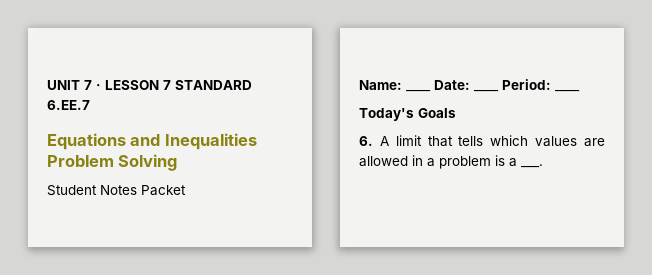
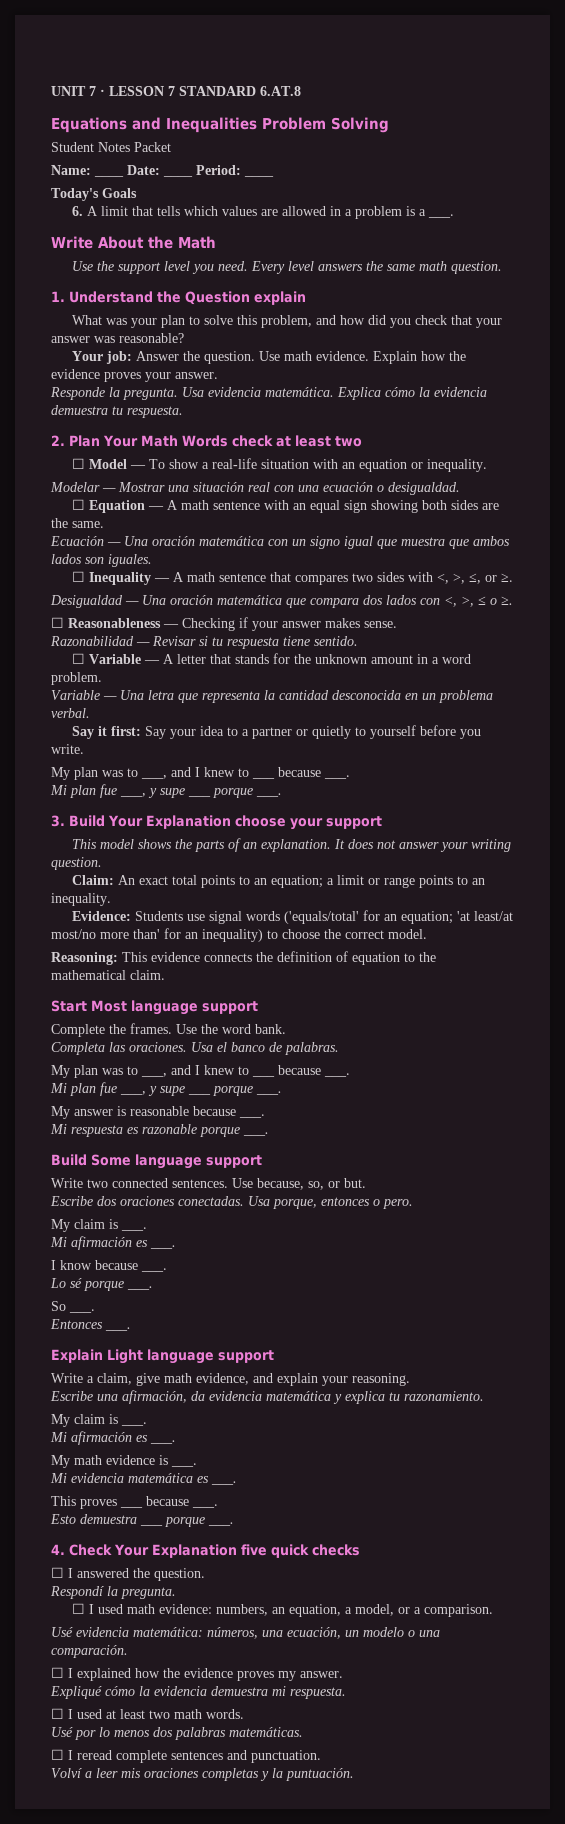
[47,100,90,110] 6.EE.7 -> [260,86,301,96] 6.AT.8
(543, 166) none -> [51,236,216,249] [72,261,503,274] [51,291,306,305] [72,315,503,328] [51,333,184,343] [72,351,467,364] [51,369,218,382] [50,387,487,400] [51,405,183,418] [51,435,362,447] [72,458,488,472] [50,482,460,495] [72,499,500,513] [51,518,104,528] [50,536,510,549] [51,554,152,567] [72,571,514,585] [50,595,513,608] [51,617,397,631] [50,636,358,649] [72,653,472,664] [51,672,102,685] [51,690,493,703] [51,708,90,718] [72,725,482,739] [51,744,84,754] [51,767,249,780] [252,777,275,779] [278,767,350,779] [50,784,282,798] [51,815,382,830] [72,838,512,852] [51,857,102,870] [72,875,486,888] [51,893,111,906] [72,910,514,924] [51,928,427,942] [51,951,436,965] [51,970,165,980] [51,1000,258,1015] [51,1023,286,1037] [51,1042,339,1055] [51,1065,249,1078] [252,1075,275,1077] [278,1065,350,1077] [50,1082,282,1096] [51,1106,265,1119] [50,1124,269,1137] [51,1154,262,1169] [51,1178,366,1190] [50,1196,413,1209] [51,1219,147,1232] [50,1236,176,1250] [51,1260,167,1272] [50,1278,153,1291] [51,1301,95,1313] [50,1319,131,1331] [51,1349,274,1364] [51,1373,410,1386] [50,1390,484,1404] [51,1414,147,1427] [50,1431,176,1445] [51,1455,197,1468] [50,1473,237,1485] [51,1496,143,1509] [146,1496,218,1508] [50,1514,137,1524] [140,1517,234,1527] [51,1544,360,1558] [51,1567,205,1581] [50,1586,176,1599] [72,1603,494,1617] [51,1627,440,1639] [51,1645,128,1658] [51,1667,343,1681] [50,1686,346,1699] [51,1708,244,1719] [51,1727,303,1740] [51,1749,321,1763] [51,1768,354,1781] // Write About the Math // Use the support level you need. Every level answers the same math question. // 1. Understand the Question explain // What was your plan to solve this problem, and how did you check that your answer was reasonable? // Your job: Answer the question. Use math evidence. Explain how the evidence proves your answer. // Responde la pregunta. Usa evidencia matemática. Explica cómo la evidencia demuestra tu respuesta. // 2. Plan Your Math Words check at least two // ☐ Model — To show a real-life situation with an equation or inequality. // Modelar — Mostrar una situación real con una ecuación o desigualdad. // ☐ Equation — A math sentence with an equal sign showing both sides are the same. // Ecuación — Una oración matemática con un signo igual que muestra que ambos lados son iguales. // ☐ Inequality — A math sentence that compares two sides with <, >, ≤, or ≥. // Desigualdad — Una oración matemática que compara dos lados con <, >, ≤ o ≥. // ☐ Reasonableness — Checking if your answer makes sense. // Razonabilidad — Revisar si tu respuesta tiene sentido. // ☐ Variable — A letter that stands for the unknown amount in a word problem. // Variable — Una letra que representa la cantidad desconocida en un problema verbal. // Say it first: Say your idea to a partner or quietly to yourself before you write. // My plan was to ___, and I knew to ___ because ___. // Mi plan fue ___, y supe ___ porque ___. // 3. Build Your Explanation choose your support // This model shows the parts of an explanation. It does not answer your writing question. // Claim: An exact total points to an equation; a limit or range points to an inequality. // Evidence: Students use signal words ('equals/total' for an equation; 'at least/at most/no more than' for an inequality) to choose the correct model. // Reasoning: This evidence connects the definition of equation to the mathematical claim. // Start Most language support // Complete the frames. Use the word bank. // Completa las oraciones. Usa el banco de palabras. // My plan was to ___, and I knew to ___ because ___. // Mi plan fue ___, y supe ___ porque ___. // My answer is reasonable because ___. // Mi respuesta es razonable porque ___. // Build Some language support // Write two connected sentences. Use because, so, or but. // Escribe dos oraciones conectadas. Usa porque, entonces o pero. // My claim is ___. // Mi afirmación es ___. // I know because ___. // Lo sé porque ___. // So ___. // Entonces ___. // Explain Light language support // Write a claim, give math evidence, and explain your reasoning. // Escribe una afirmación, da evidencia matemática y explica tu razonamiento. // My claim is ___. // Mi afirmación es ___. // My math evidence is ___. // Mi evidencia matemática es ___. // This proves ___ because ___. // Esto demuestra ___ porque ___. // 4. Check Your Explanation five quick checks // ☐ I answered the question. // Respondí la pregunta. // ☐ I used math evidence: numbers, an equation, a model, or a comparison. // Usé evidencia matemática: números, una ecuación, un modelo o una comparación. // ☐ I explained how the evidence proves my answer. // Expliqué cómo la evidencia demuestra mi respuesta. // ☐ I used at least two math words. // Usé por lo menos dos palabras matemáticas. // ☐ I reread complete sentences and punctuation. // Volví a leer mis oraciones completas y la puntuación.

